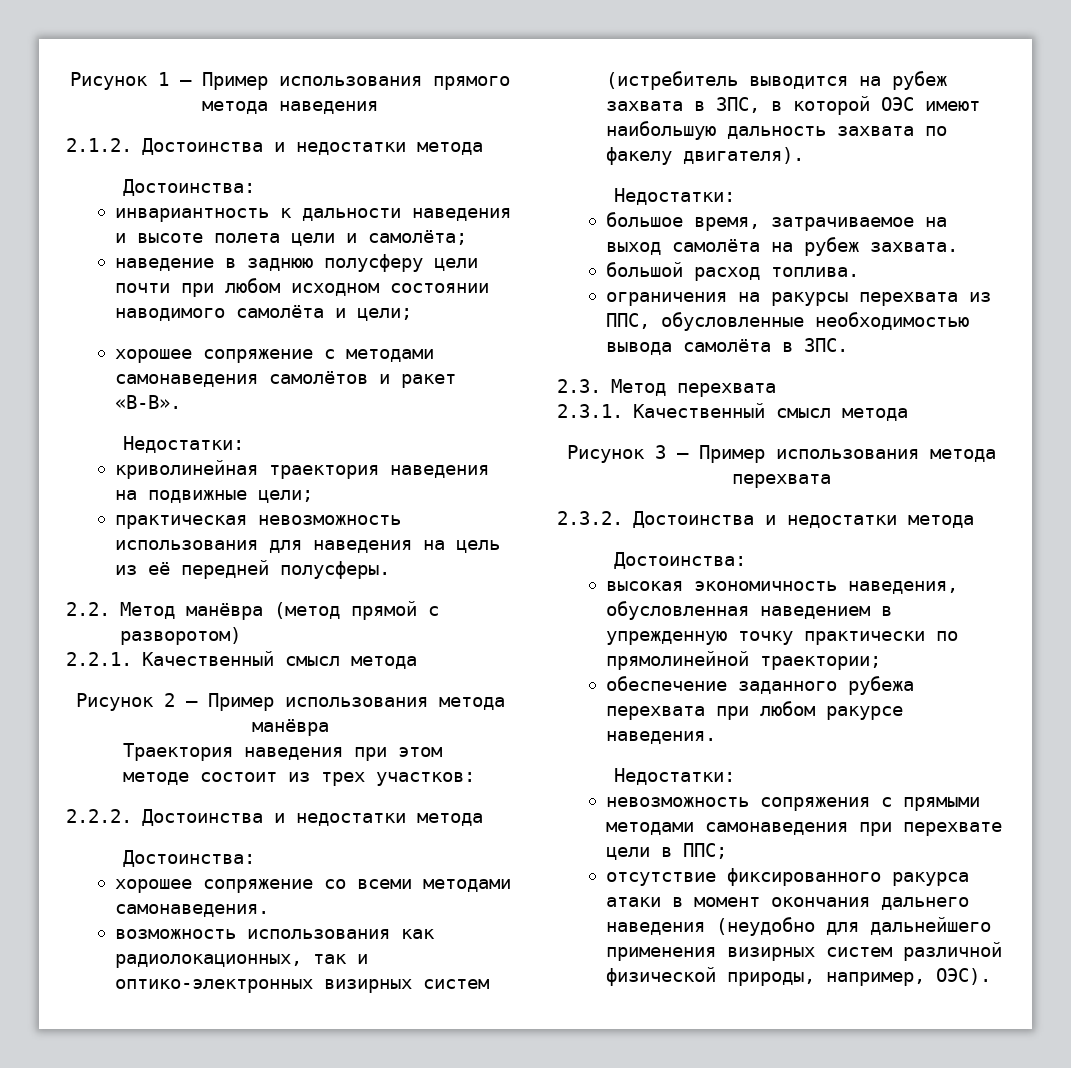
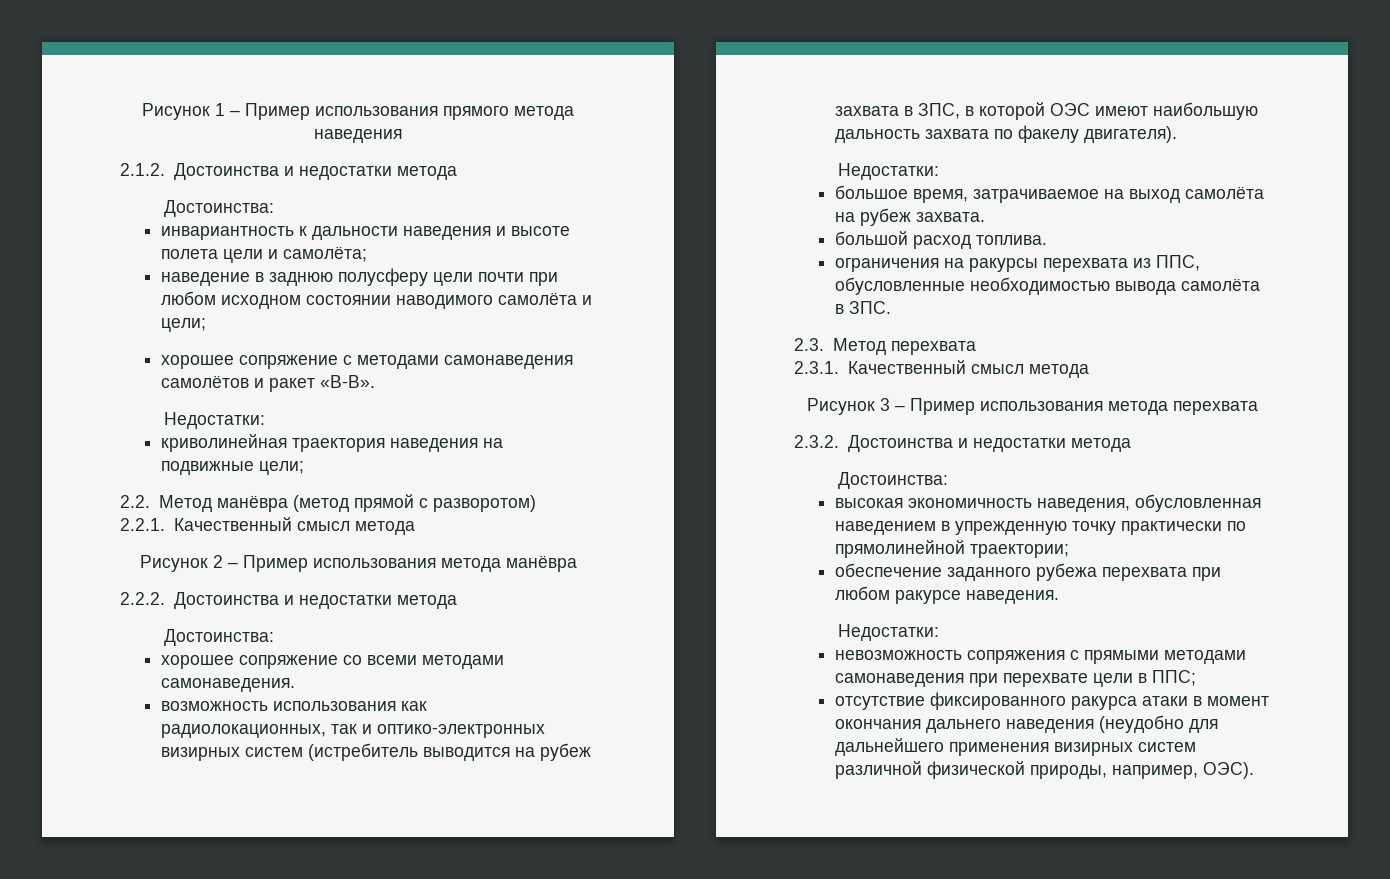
[115,515,402,529] [115,540,501,553] [115,560,391,579] // практическая невозможность использования для наведения на цель из её передней полусферы. -> (305, 468) none
[123,743,443,761] [123,772,476,786] // Траектория наведения при этом методе состоит из трех участков: -> (577, 563) none

